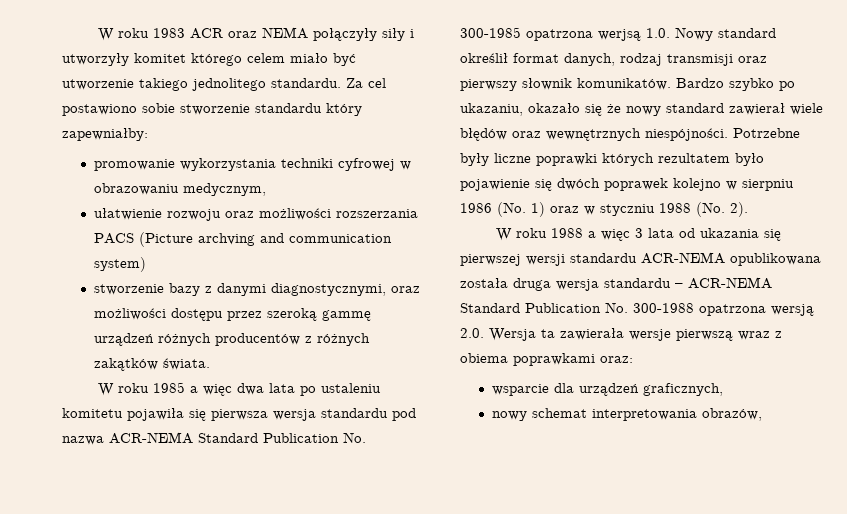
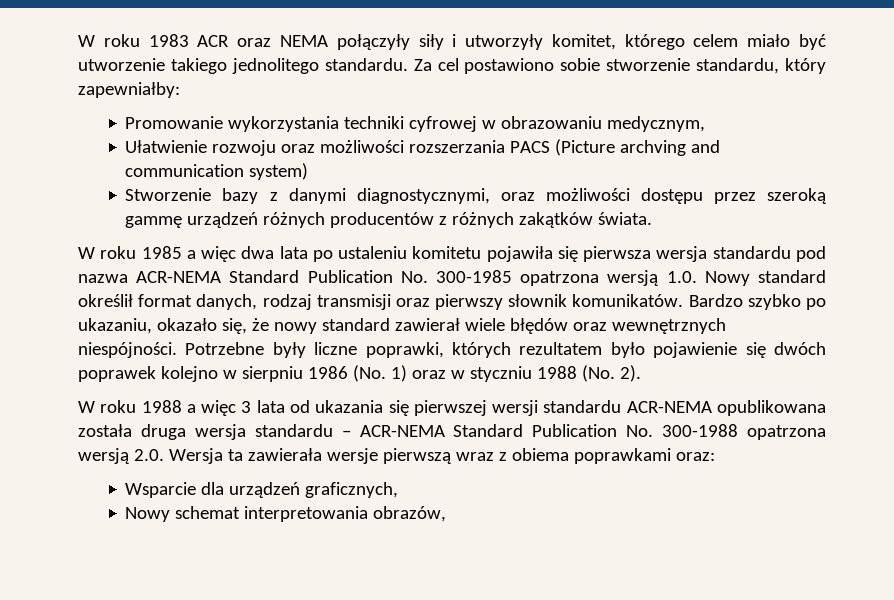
[134,53,186,63] komitet -> [551,34,616,50] komitet,
[255,103,322,113] standardu -> [696,58,780,74] standardu,
[94,159,176,171] promowanie -> [125,116,224,129] Promowanie
[94,208,163,220] ułatwienie -> [125,140,208,153] Ułatwienie
[94,284,165,295] stworzenie -> [125,188,212,201] Stworzenie
[598,29,641,41] werjsą -> [607,270,659,286] wersją
[585,104,602,116] się -> [221,318,247,334] się,
[536,153,597,166] poprawki -> [365,342,444,358] poprawki,
[492,384,550,396] wsparcie -> [125,482,197,498] Wsparcie
[492,411,528,421] nowy -> [125,507,171,522] Nowy

